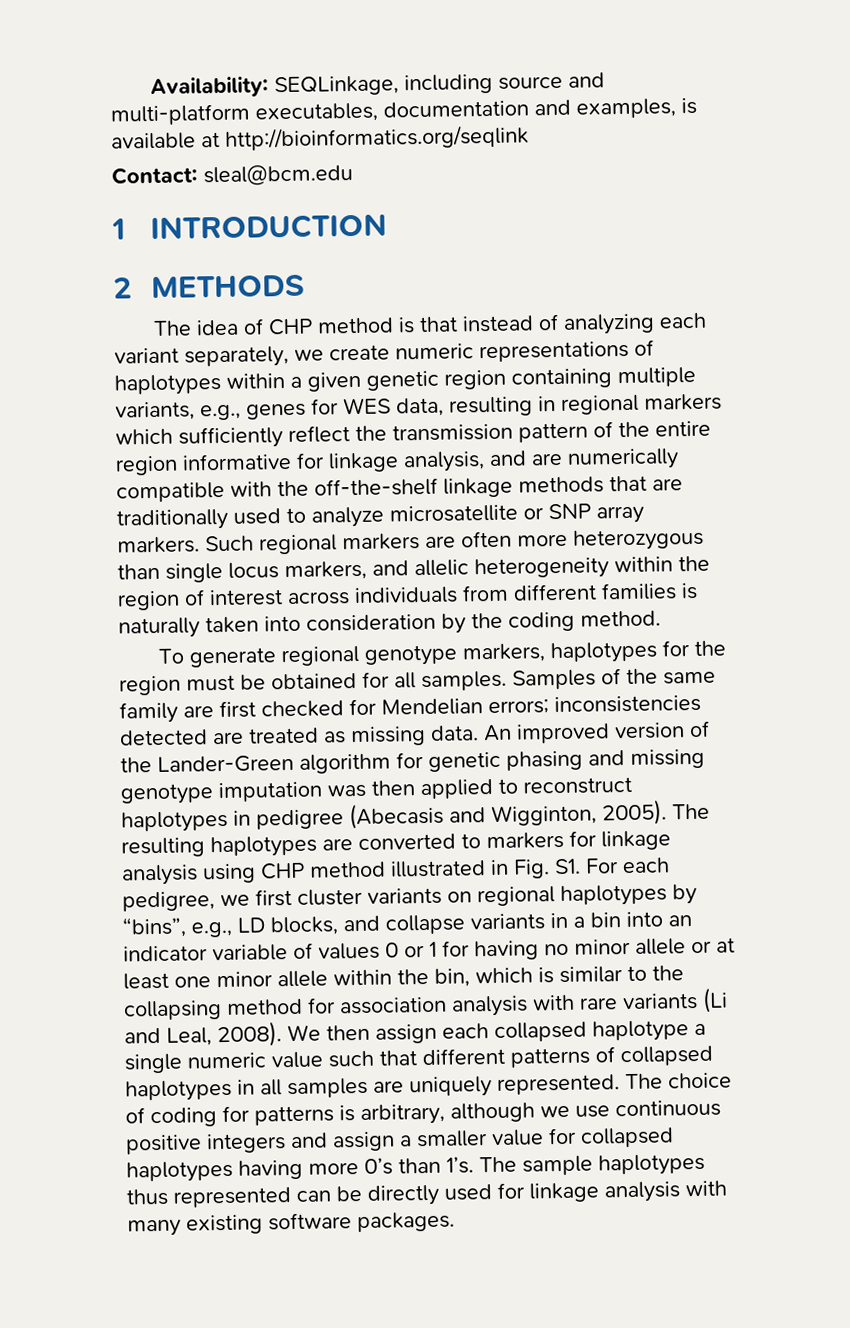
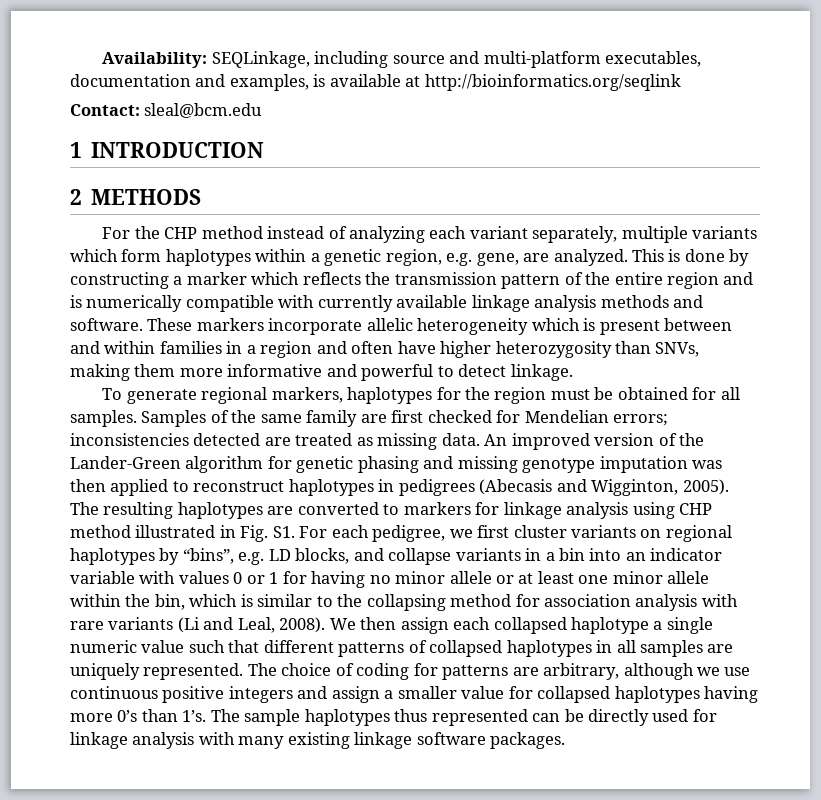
[153,316,459,336] The idea of CHP method is that -> [102,226,263,239] For the CHP method
[294,339,654,363] [114,366,696,396] [115,393,722,421] [115,425,350,449] we create numeric representations of haplotypes within a given genetic region containing multiple variants, e.g., genes for WES data, resulting in regional markers which sufficiently reflect -> [621,226,758,243] [70,249,750,266] [70,272,361,289] multiple variants which form haplotypes within a genetic region, e.g. gene, are analyzed. This is done by constructing a marker which reflects
[182,448,679,473] [116,475,683,503] [116,503,644,531] [117,528,704,555] [117,555,710,583] [117,582,698,611] [118,610,661,639] informative for linkage analysis, and are numerically compatible with the off-the-shelf linkage methods that are traditionally used to analyze microsatellite or SNP array markers. Such regional markers are often more heterozygous than single locus markers, and allelic heterogeneity within the region of interest across individuals from different families is naturally taken into consideration by the coding method. -> [723,272,754,285] [70,295,704,312] [70,318,733,335] [70,341,700,358] [70,364,573,381] and is numerically compatible with currently available linkage analysis methods and software. These markers incorporate allelic heterogeneity which is present between and within families in a region and often have higher heterozygosity than SNVs, making them more informative and powerful to detect linkage.
[364,644,459,666] genotype -> (268, 395) none
[256,809,344,830] pedigree -> [398,479,475,496] pedigrees
[191,921,233,938] e.g., -> [238,552,265,565] e.g.
[293,942,313,959] of -> [139,571,176,584] with
[339,1105,355,1122] is -> [512,667,539,676] are
(263, 1224) none -> [354,732,413,749] linkage

